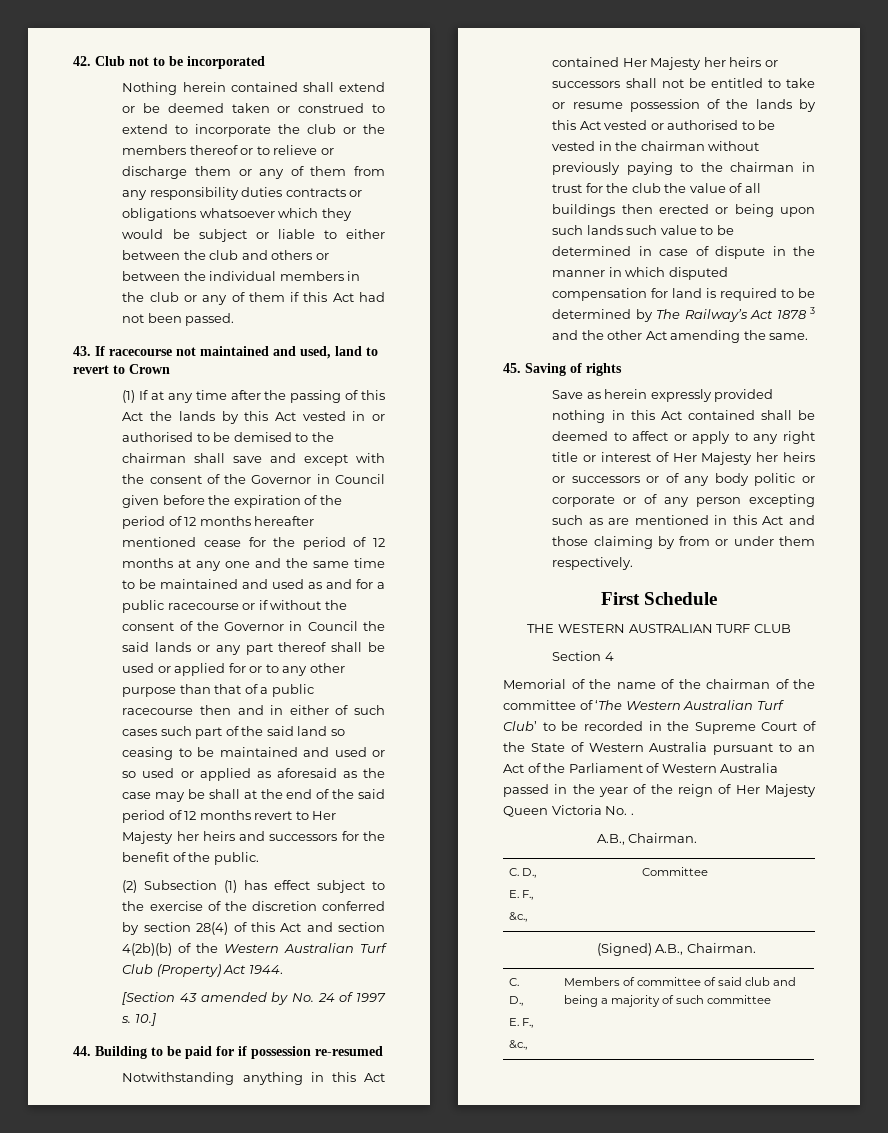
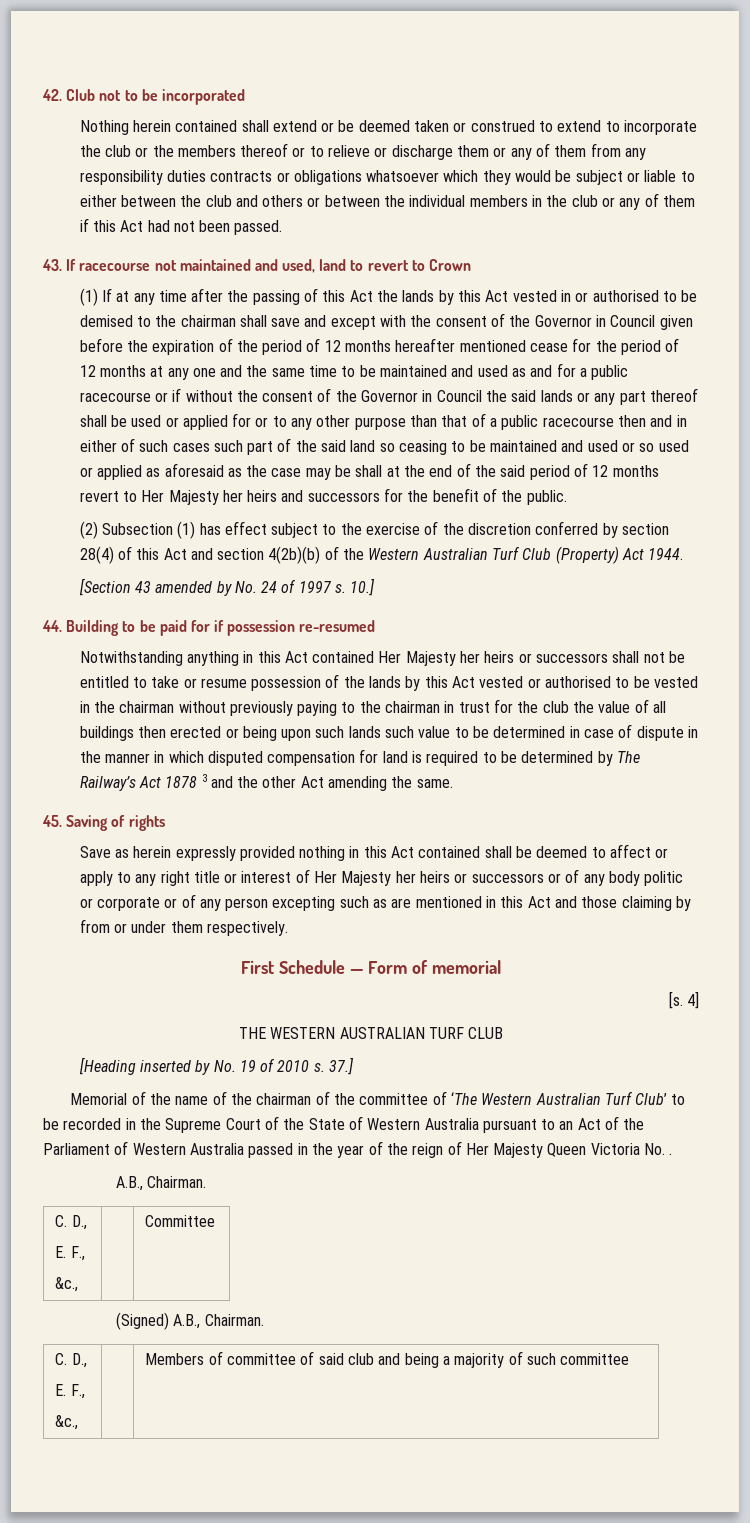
(718, 598) none -> [349,960,502,974] [668,991,699,1009] — Form of memorial // [s. 4]
[552,651,614,661] Section 4 -> [78,1057,355,1075] [Heading inserted by No. 19 of 2010 s. 37.]

